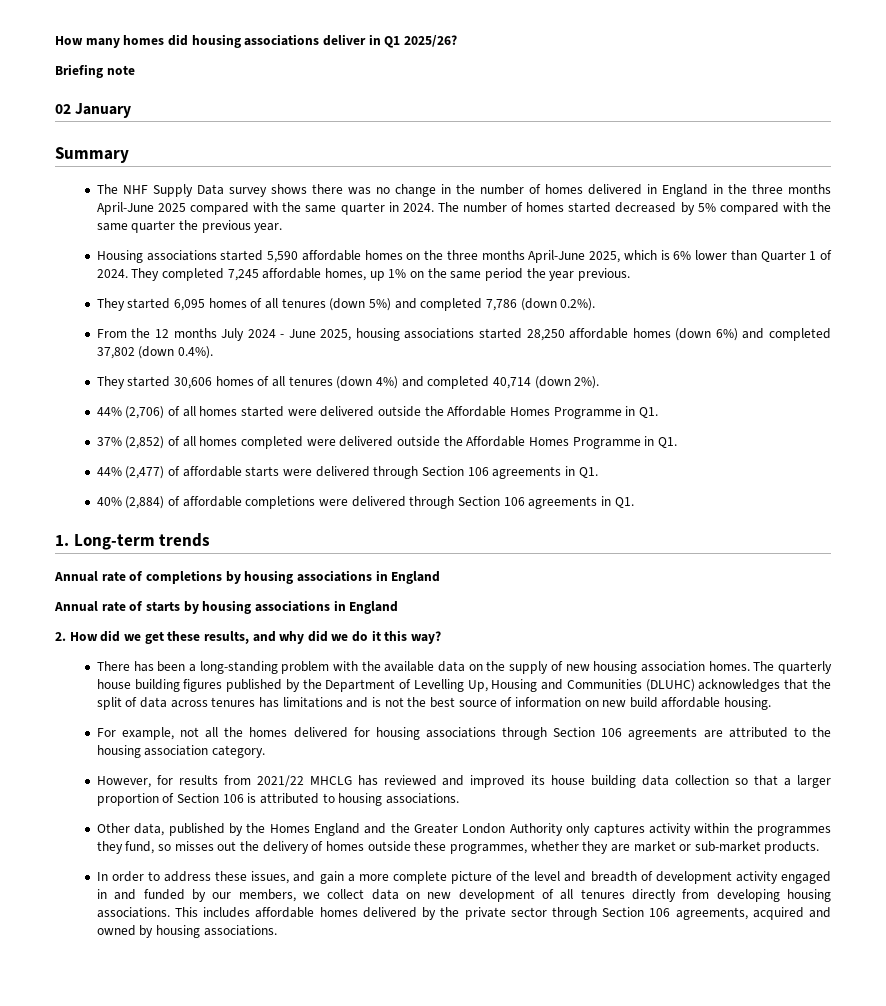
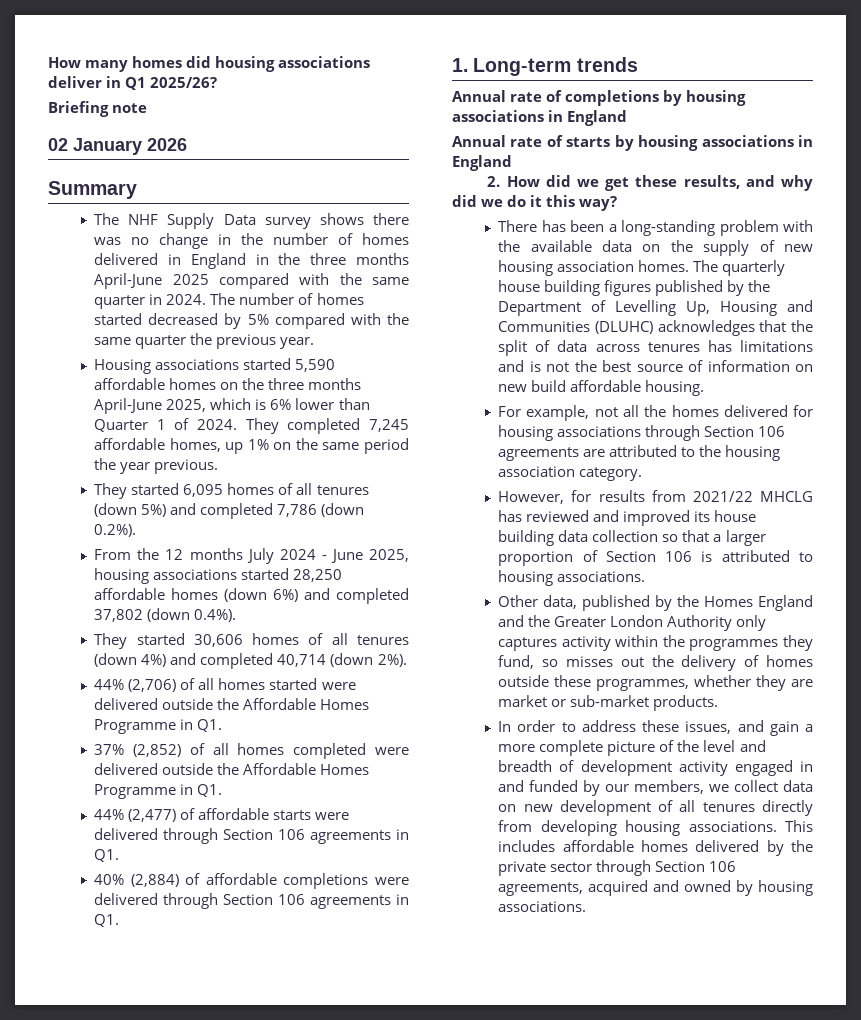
(132, 110) none -> [147,138,187,151] 2026

